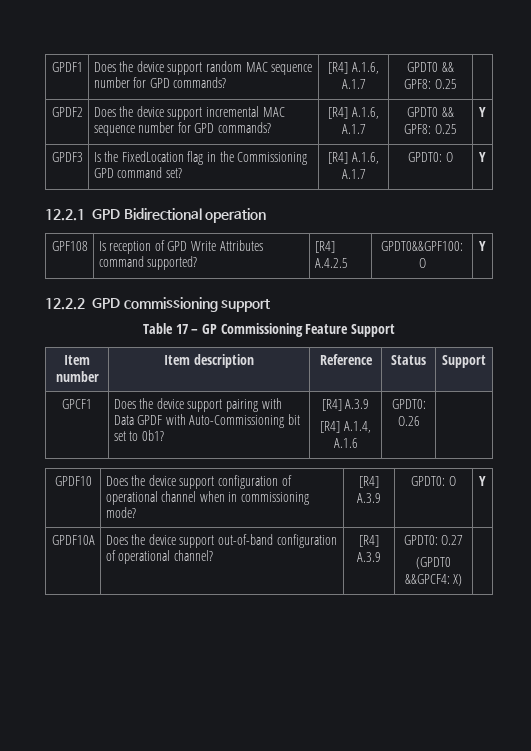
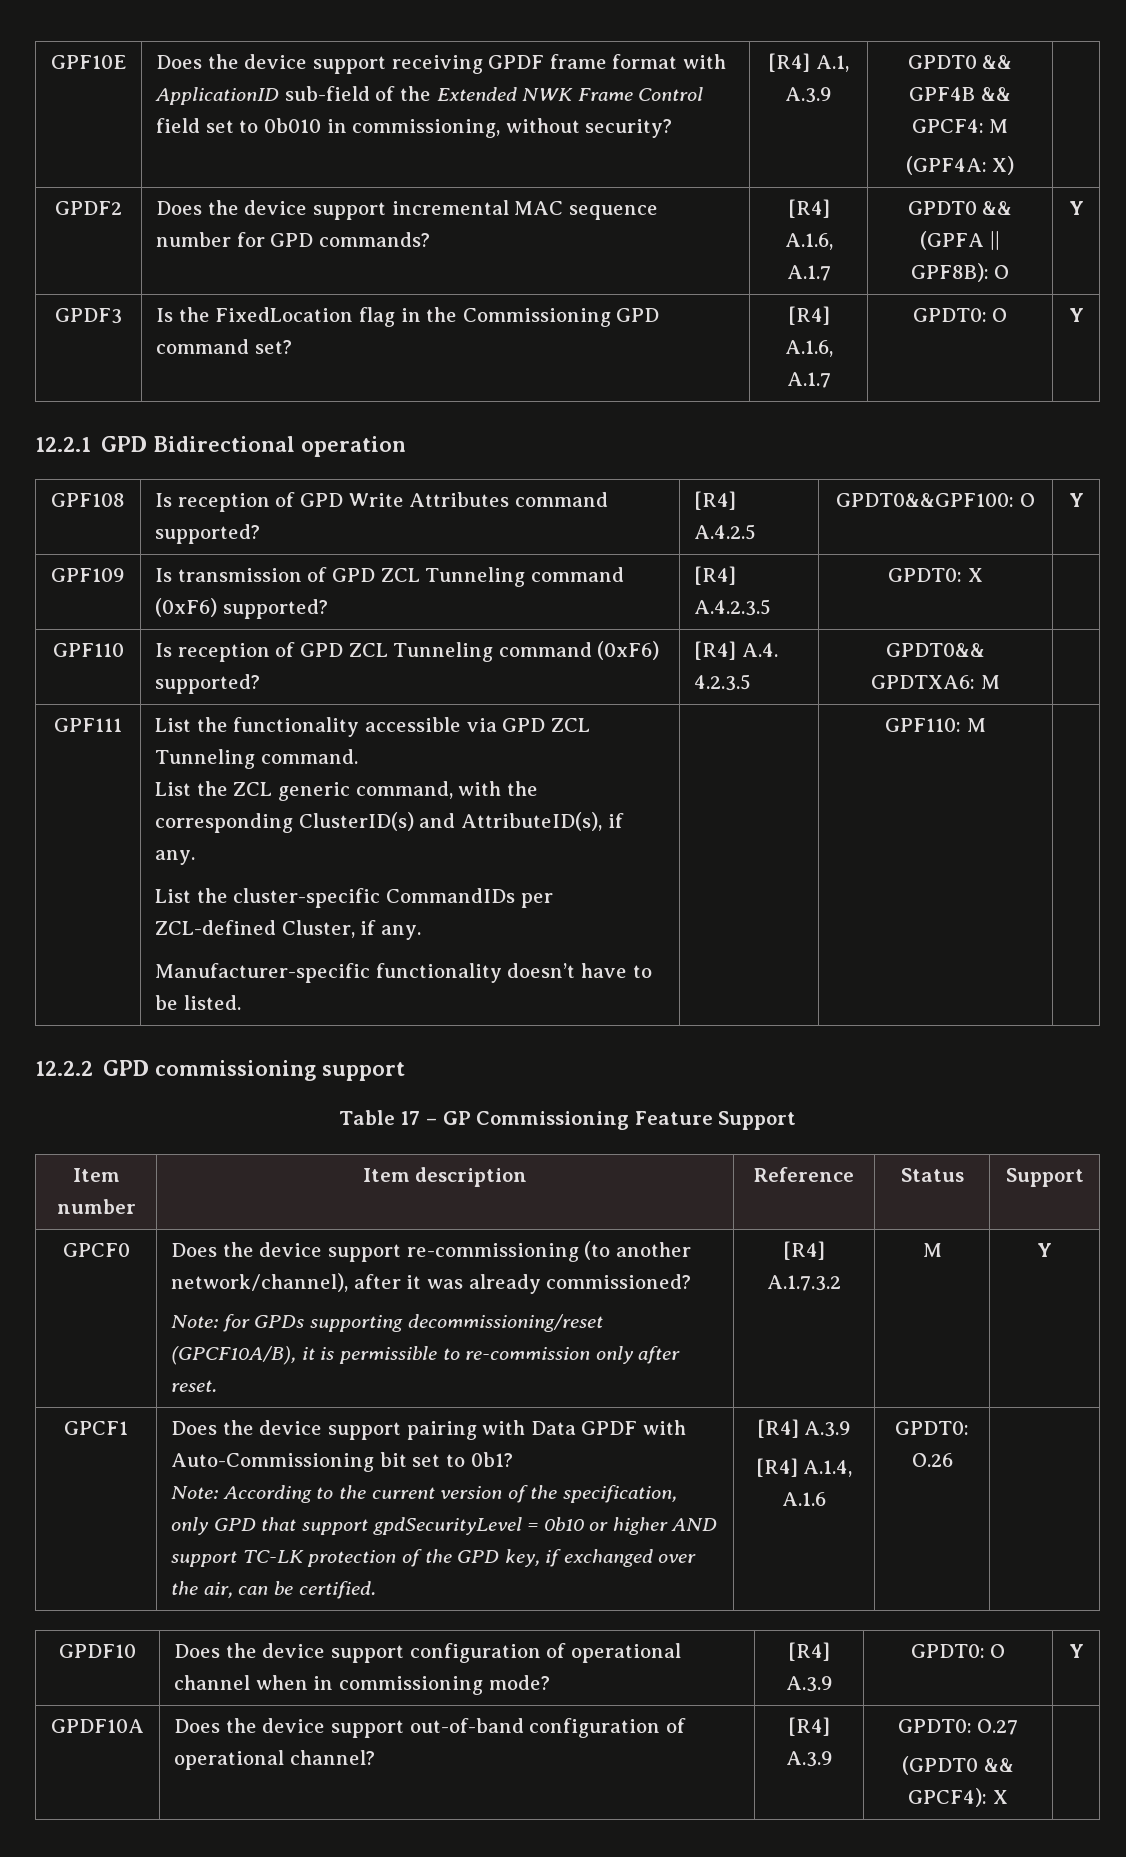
[51,62,83,72] [93,61,313,75] [93,77,227,88] [328,62,379,74] [341,79,366,89] [407,62,454,72] [404,79,457,89] GPDF1 | Does the device support random MAC sequence number for GPD commands? | [R4] A.1.6, A.1.7 | GPDT0 && GPF8: O.25 -> [51,55,126,69] [156,54,726,74] [155,86,704,105] [156,118,673,138] [768,53,849,72] [785,87,832,103] [907,55,1013,69] [909,87,1011,101] [911,119,1009,133] [905,156,1015,175] GPF10E | Does the device support receiving GPDF frame format with ApplicationID sub-field of the Extended NWK Frame Control field set to 0b010 in commissioning, without security? | [R4] A.1, A.3.9 | GPDT0 && GPF4B && GPCF4: M // (GPF4A: X)
[404,124,457,134] GPF8: O.25 -> [920,231,1000,250] [910,263,1010,282] (GPFA || GPF8B): O
(486, 246) none -> [51,568,125,582] [155,567,624,587] [155,598,328,619] [694,566,737,585] [694,599,772,616] [888,568,983,582] [52,643,124,657] [155,641,660,662] [155,674,261,694] [694,641,778,660] [694,674,752,691] [886,643,985,657] [871,675,1000,689] [54,718,122,732] [155,717,590,737] [155,749,358,769] [155,781,538,801] [155,812,624,833] [155,850,196,865] [155,888,553,908] [155,920,421,940] [155,963,652,983] [155,995,241,1010] [885,718,986,732] // GPF109 | Is transmission of GPD ZCL Tunneling command (0xF6) supported? | [R4] A.4.2.3.5 | GPDT0: X | // GPF110 | Is reception of GPD ZCL Tunneling command (0xF6) supported? | [R4] A.4. 4.2.3.5 | GPDT0&& GPDTXA6: M | // GPF111 | List the functionality accessible via GPD ZCL Tunneling command. // List the ZCL generic command, with the corresponding ClusterID(s) and AttributeID(s), if any. // List the cluster-specific CommandIDs per ZCL-defined Cluster, if any. // Manufacturer-specific functionality doesn’t have to be listed. | | GPF110: M |
(486, 361) none -> [62,1243,130,1257] [171,1241,691,1262] [171,1273,692,1294] [171,1314,603,1332] [171,1346,681,1365] [171,1380,218,1392] [783,1241,825,1260] [767,1275,841,1291] [922,1243,942,1257] [1037,1243,1052,1257] // GPCF0 | Does the device support re-commissioning (to another network/channel), after it was already commissioned? // Note: for GPDs supporting decommissioning/reset (GPCF10A/B), it is permissible to re-commission only after reset. | [R4] A.1.7.3.2 | M | Y
(164, 435) none -> [171,1485,677,1503] [171,1517,718,1535] [171,1549,697,1567] [171,1581,376,1599] // Note: According to the current version of the specification, only GPD that support gpdSecurityLevel = 0b10 or higher AND support TC-LK protection of the GPD key, if exchanged over the air, can be certified.
[404,574,463,586] &&GPCF4: X) -> [983,1758,1014,1772] [908,1788,1008,1807] && GPCF4): X

